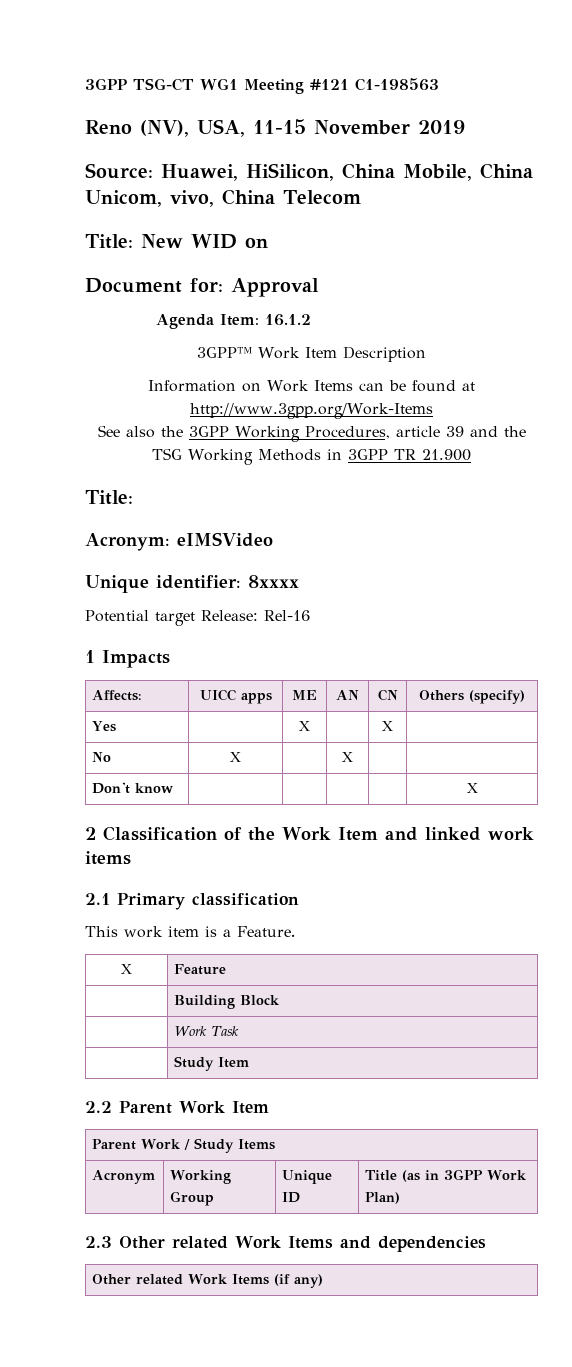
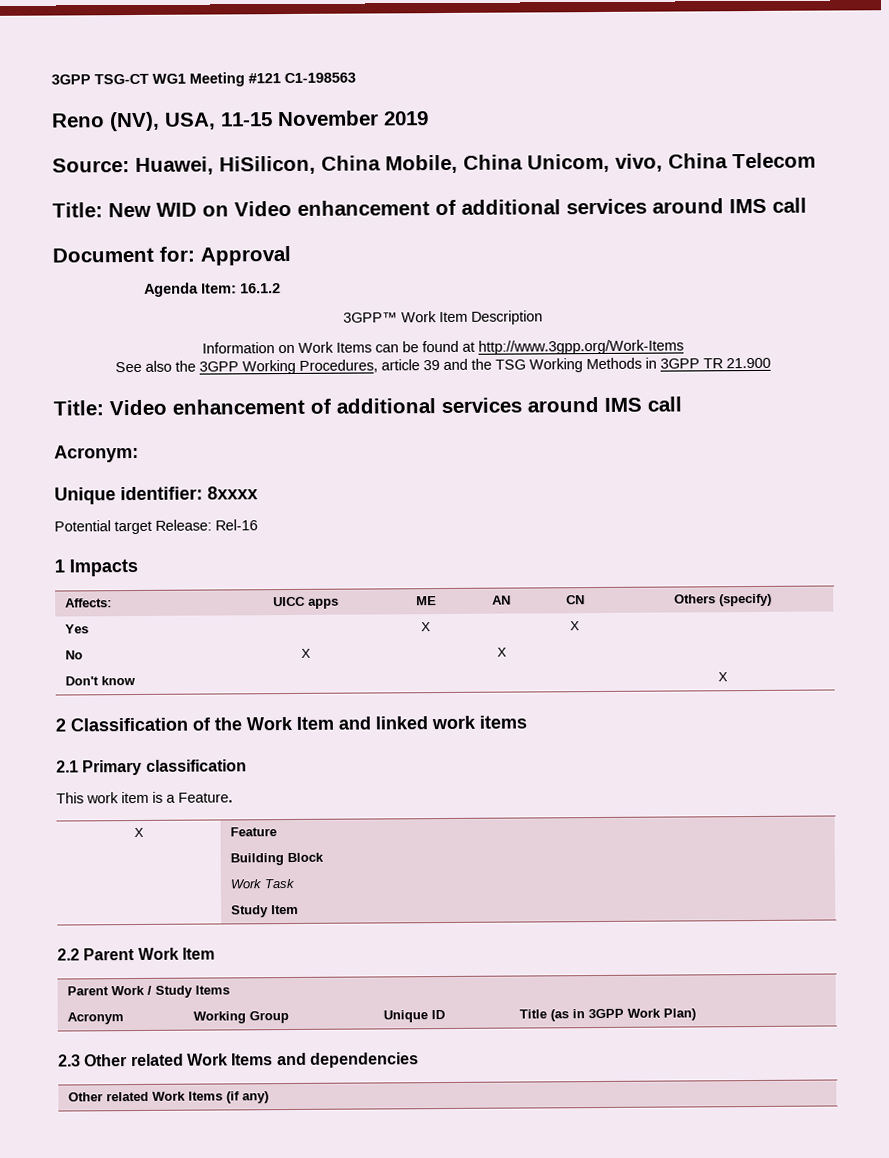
(268, 243) none -> [234,197,807,217] Video enhancement of additional services around IMS call
(133, 497) none -> [109,396,682,416] Video enhancement of additional services around IMS call
[177,532,273,547] eIMSVideo -> (139, 453) none

